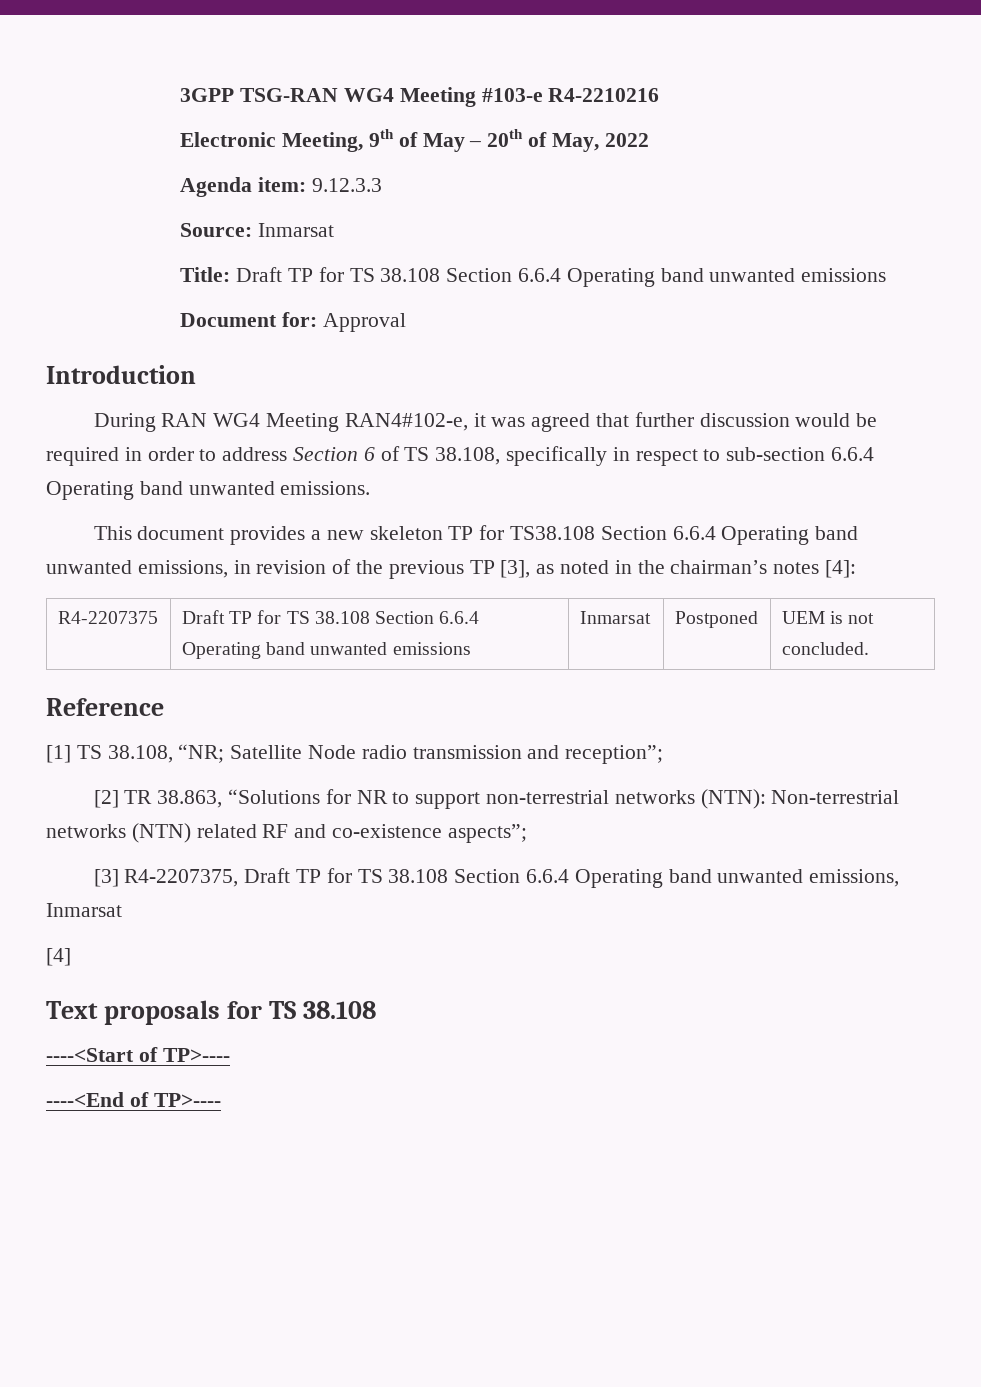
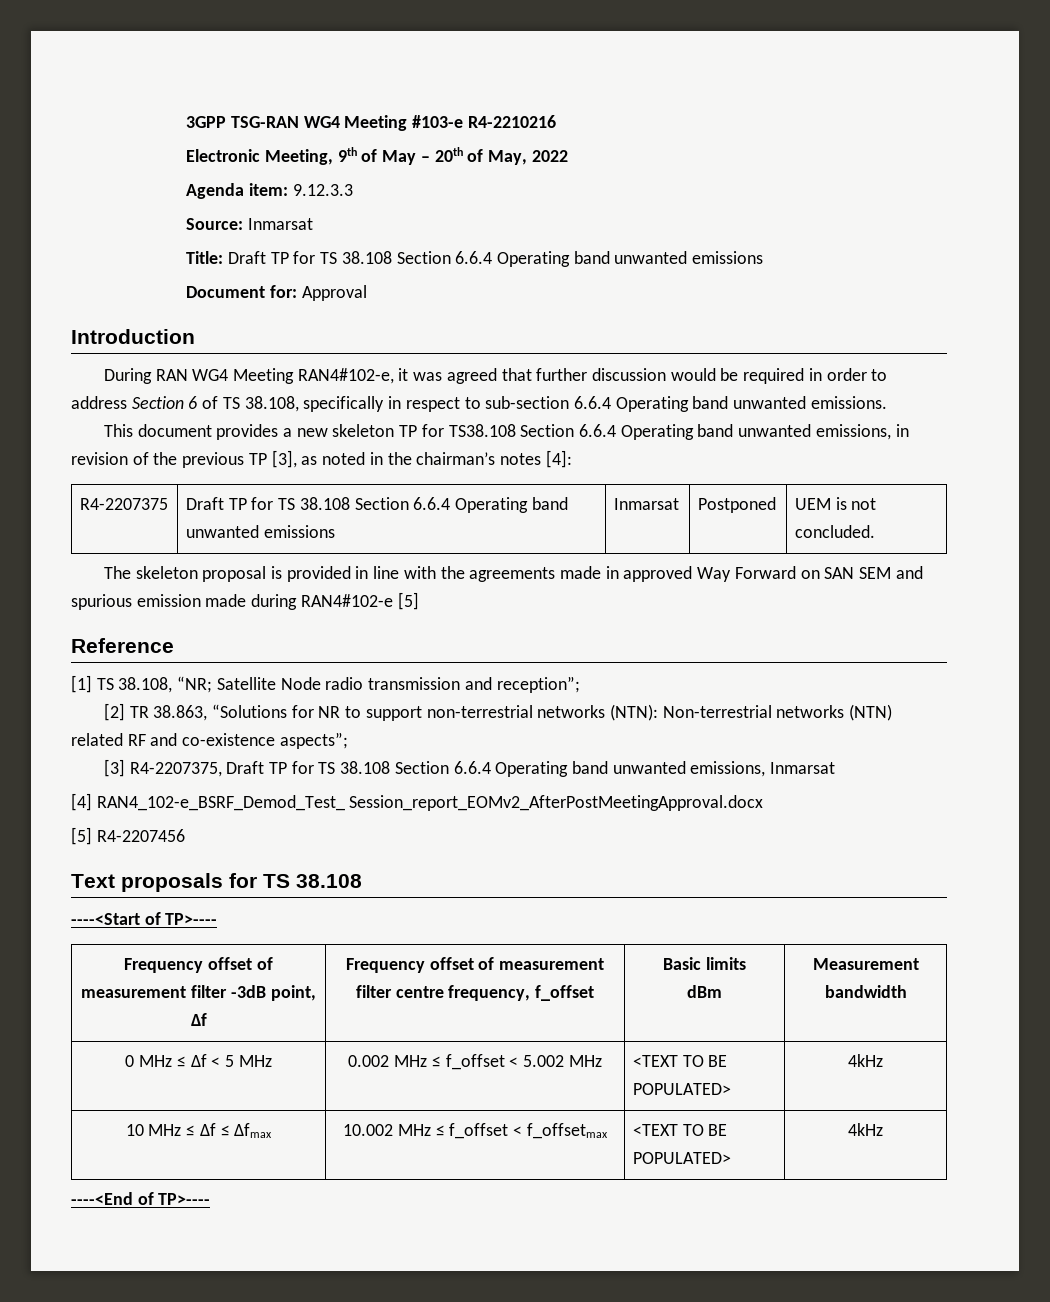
(869, 648) none -> [103,566,923,582] [71,592,419,610] // The skeleton proposal is provided in line with the agreements made in approved Way Forward on SAN SEM and spurious emission made during RAN4#102-e [5]
(71, 957) none -> [96,795,764,811] [71,827,185,845] RAN4_102-e_BSRF_Demod_Test_ Session_report_EOMv2_AfterPostMeetingApproval.docx // [5] R4-2207456
(230, 1055) none -> [124,957,273,973] [81,985,316,1001] [190,1013,207,1026] [345,957,605,973] [355,985,595,1001] [663,957,746,970] [687,985,722,998] [812,958,919,970] [824,985,907,998] [125,1054,272,1067] [348,1054,602,1070] [632,1055,728,1067] [632,1083,731,1095] [848,1054,883,1067] [125,1123,273,1138] [343,1123,608,1139] [632,1124,728,1136] [632,1152,731,1164] [848,1123,883,1136] // Frequency offset of measurement filter -3dB point, Δf | Frequency offset of measurement filter centre frequency, f_offset | Basic limits // dBm | Measurement bandwidth // 0 MHz ≤ Δf < 5 MHz | 0.002 MHz ≤ f_offset < 5.002 MHz | <TEXT TO BE POPULATED> | 4kHz // 10 MHz ≤ Δf ≤ Δfmax | 10.002 MHz ≤ f_offset < f_offsetmax | <TEXT TO BE POPULATED> | 4kHz

